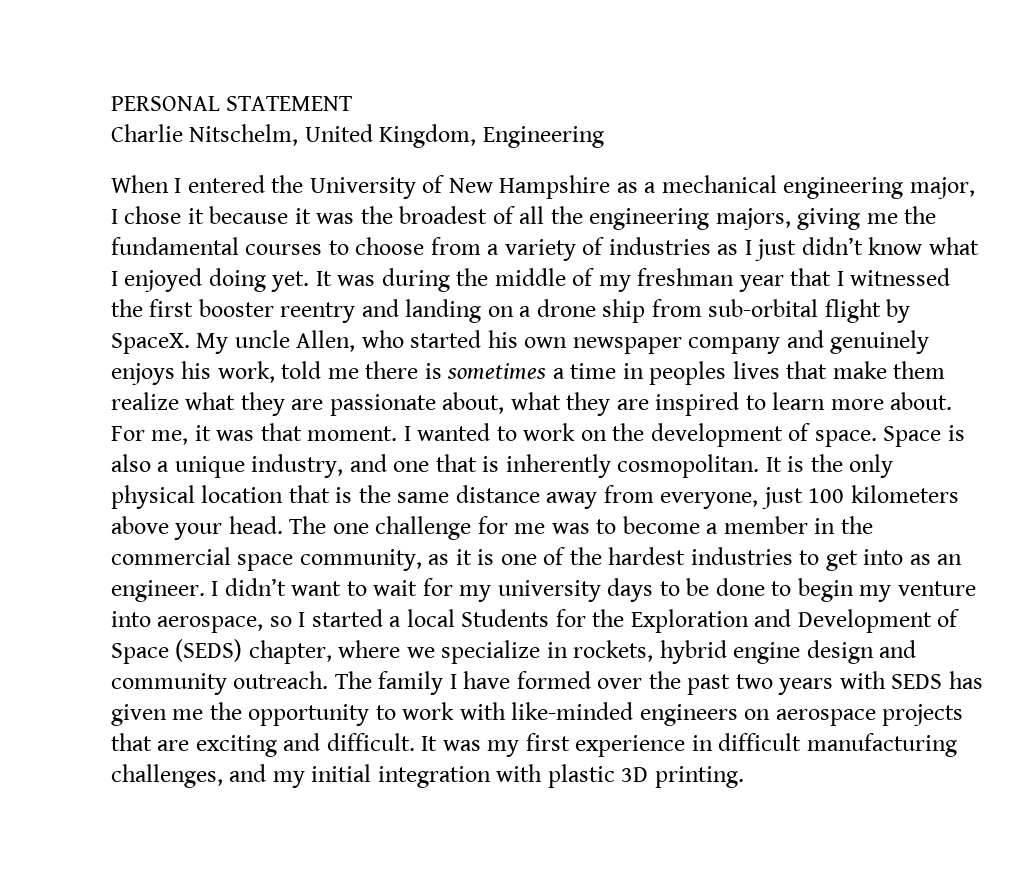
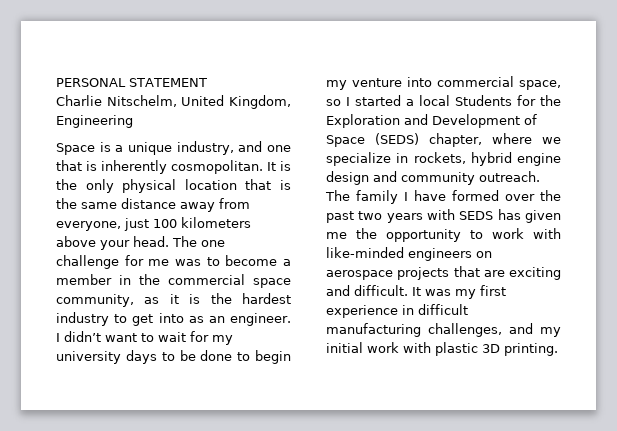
[111,175,975,199] [111,206,937,230] [111,237,979,261] [111,268,951,292] [111,299,911,323] [111,330,930,354] [111,361,946,385] [111,392,953,416] [111,423,877,447] When I entered the University of New Hampshire as a mechanical engineering major, I chose it because it was the broadest of all the engineering majors, giving me the fundamental courses to choose from a variety of industries as I just didn’t know what I enjoyed doing yet. It was during the middle of my freshman year that I witnessed the first booster reentry and landing on a drone ship from sub-orbital flight by SpaceX. My uncle Allen, who started his own newspaper company and genuinely enjoys his work, told me there is sometimes a time in peoples lives that make them realize what they are passionate about, what they are inspired to learn more about. For me, it was that moment. I wanted to work on the development of space. -> (133, 121) none
[111,454,151,472] also -> (111, 147) none
[500,547,566,565] one of -> (201, 299) none
[690,547,793,565] industries -> [56,312,109,326] industry
[157,616,264,633] aerospace, -> [437,76,561,90] commercial space,
[377,766,491,788] integration -> [367,342,399,353] work

